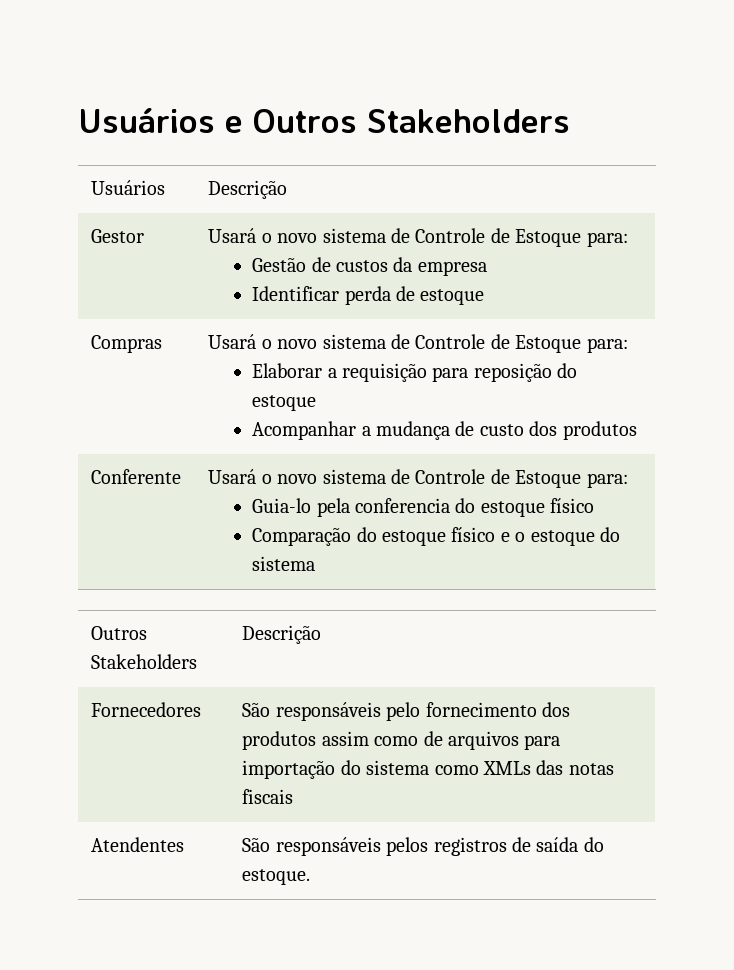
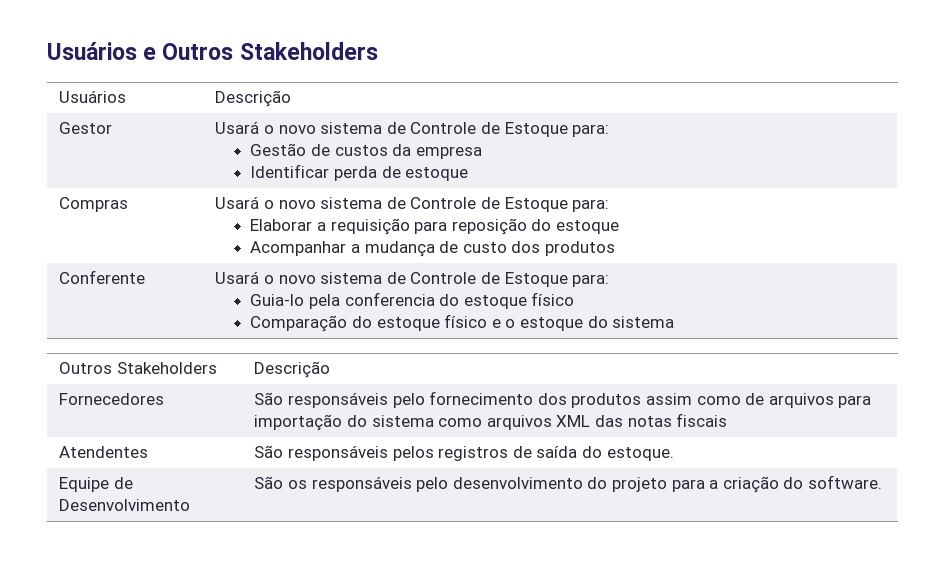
[482,761,531,775] XMLs -> [486,415,591,430] arquivos XML
(311, 877) none -> [59,477,134,492] [59,499,191,511] [254,475,882,493] // Equipe de Desenvolvimento | São os responsáveis pelo desenvolvimento do projeto para a criação do software.

